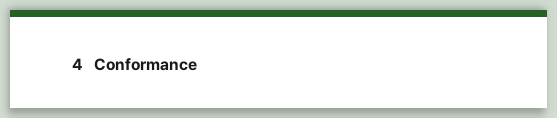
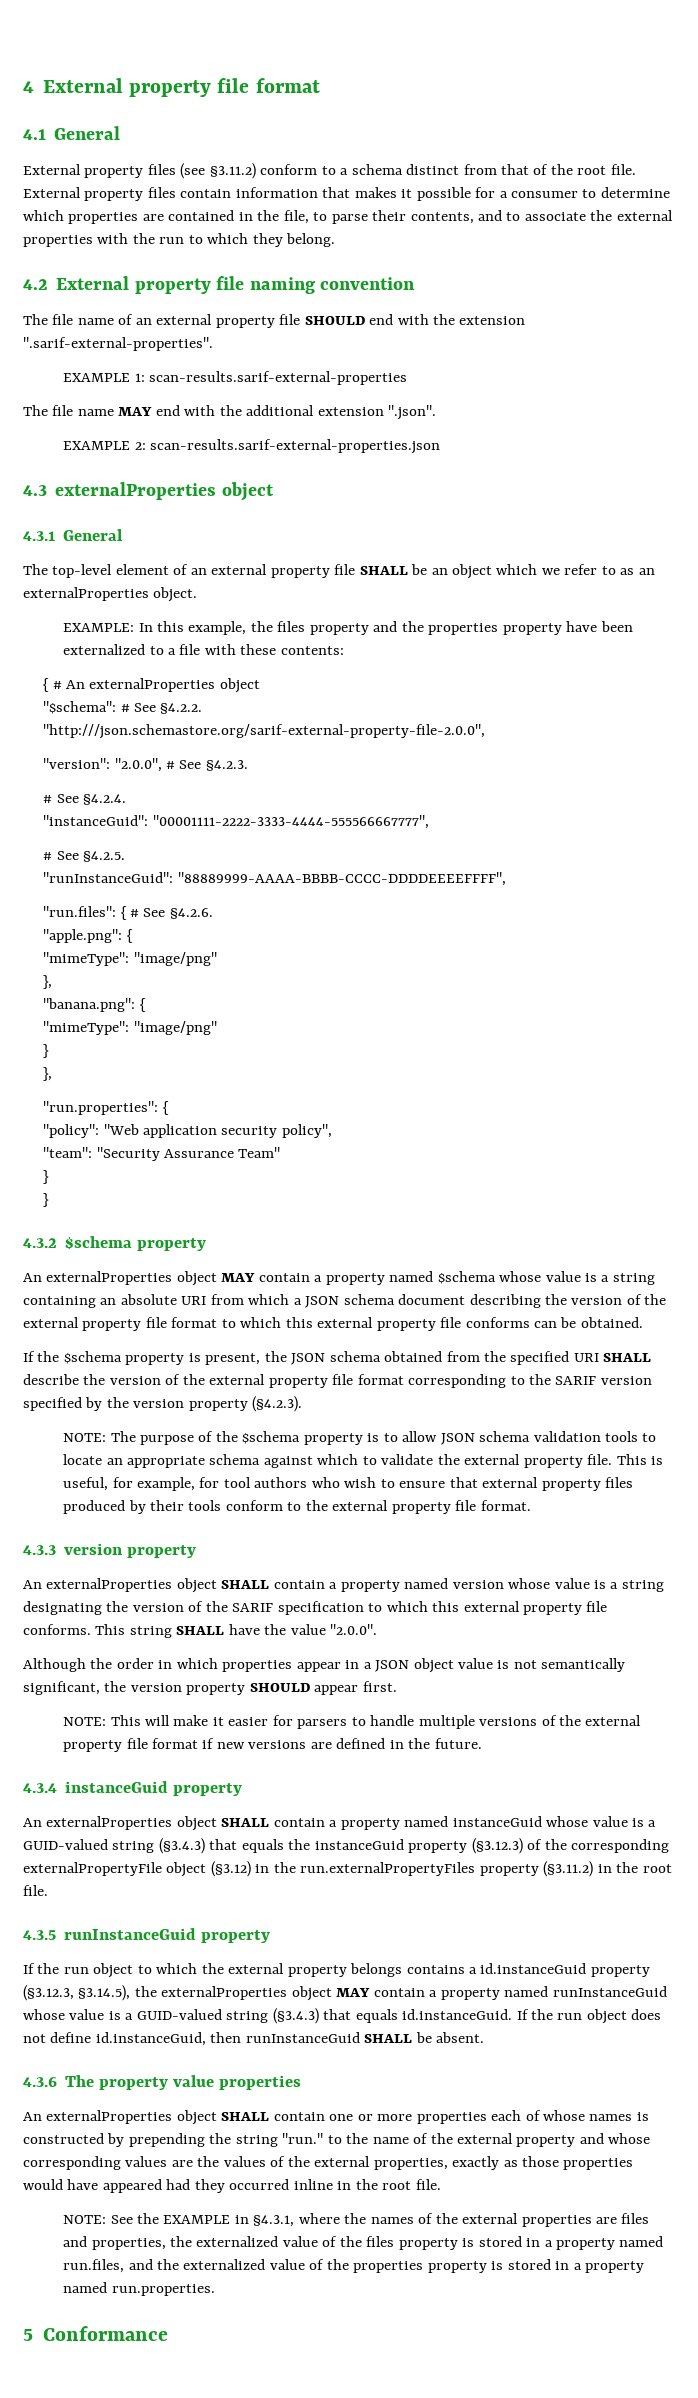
(83, 64) none -> [43,78,320,97] [23,126,121,140] [23,163,636,179] [23,187,670,201] [23,210,673,224] [23,233,336,247] [23,276,416,294] [23,314,526,328] [23,337,213,351] [63,371,407,385] [23,405,437,420] [63,439,440,454] [23,482,274,501] [23,529,124,541] [23,564,655,579] [23,587,198,602] [63,621,633,635] [63,644,344,655] [43,678,260,693] [43,701,203,714] [43,724,486,739] [43,758,248,772] [43,794,126,805] [43,815,429,829] [43,851,125,862] [43,872,506,886] [43,906,213,920] [43,929,133,943] [43,952,217,966] [43,975,53,989] [43,998,146,1012] [43,1021,217,1035] [43,1044,50,1058] [43,1067,53,1081] [43,1101,169,1115] [43,1124,332,1138] [43,1147,281,1161] [43,1170,50,1184] [43,1193,50,1207] [23,1236,207,1251] [23,1271,655,1286] [23,1294,667,1308] [23,1317,643,1331] [23,1351,652,1365] [23,1374,652,1388] [23,1396,303,1412] [63,1431,657,1445] [63,1454,663,1468] [63,1477,633,1491] [63,1500,531,1514] [23,1543,197,1558] [23,1578,664,1593] [23,1601,608,1615] [23,1624,378,1638] [23,1658,626,1673] [23,1681,397,1695] [63,1715,642,1729] [63,1738,482,1752] [23,1781,243,1796] [23,1816,657,1831] [23,1838,670,1854] [23,1861,672,1877] [23,1885,48,1896] [23,1928,271,1943] [23,1963,650,1978] [23,1985,667,2001] [23,2008,662,2024] [23,2032,485,2046] [23,2075,302,2090] [23,2110,649,2125] [23,2133,651,2147] [23,2156,634,2170] [23,2179,441,2193] [63,2213,650,2227] [63,2236,664,2250] [63,2259,644,2273] [63,2282,215,2296] [23,2329,33,2341] External property file format // 4.1 General // External property files (see §3.11.2) conform to a schema distinct from that of the root file. External property files contain information that makes it possible for a consumer to determine which properties are contained in the file, to parse their contents, and to associate the external properties with the run to which they belong. // 4.2 External property file naming convention // The file name of an external property file SHOULD end with the extension ".sarif-external-properties". // EXAMPLE 1: scan-results.sarif-external-properties // The file name MAY end with the additional extension ".json". // EXAMPLE 2: scan-results.sarif-external-properties.json // 4.3 externalProperties object // 4.3.1 General // The top-level element of an external property file SHALL be an object which we refer to as an externalProperties object. // EXAMPLE: In this example, the files property and the properties property have been externalized to a file with these contents: // { # An externalProperties object // "$schema": # See §4.2.2. // "http:///json.schemastore.org/sarif-external-property-file-2.0.0", // "version": "2.0.0", # See §4.2.3. // # See §4.2.4. // "instanceGuid": "00001111-2222-3333-4444-555566667777", // # See §4.2.5. // "runInstanceGuid": "88889999-AAAA-BBBB-CCCC-DDDDEEEEFFFF", // "run.files": { # See §4.2.6. // "apple.png": { // "mimeType": "image/png" // }, // "banana.png": { // "mimeType": "image/png" // } // }, // "run.properties": { // "policy": "Web application security policy", // "team": "Security Assurance Team" // } // } // 4.3.2 $schema property // An externalProperties object MAY contain a property named $schema whose value is a string containing an absolute URI from which a JSON schema document describing the version of the external property file format to which this external property file conforms can be obtained. // If the $schema property is present, the JSON schema obtained from the specified URI SHALL describe the version of the external property file format corresponding to the SARIF version specified by the version property (§4.2.3). // NOTE: The purpose of the $schema property is to allow JSON schema validation tools to locate an appropriate schema against which to validate the external property file. This is useful, for example, for tool authors who wish to ensure that external property files produced by their tools conform to the external property file format. // 4.3.3 version property // An externalProperties object SHALL contain a property named version whose value is a string designating the version of the SARIF specification to which this external property file conforms. This string SHALL have the value "2.0.0". // Although the order in which properties appear in a JSON object value is not semantically significant, the version property SHOULD appear first. // NOTE: This will make it easier for parsers to handle multiple versions of the external property file format if new versions are defined in the future. // 4.3.4 instanceGuid property // An externalProperties object SHALL contain a property named instanceGuid whose value is a GUID-valued string (§3.4.3) that equals the instanceGuid property (§3.12.3) of the corresponding externalPropertyFile object (§3.12) in the run.externalPropertyFiles property (§3.11.2) in the root file. // 4.3.5 runInstanceGuid property // If the run object to which the external property belongs contains a id.instanceGuid property (§3.12.3, §3.14.5), the externalProperties object MAY contain a property named runInstanceGuid whose value is a GUID-valued string (§3.4.3) that equals id.instanceGuid. If the run object does not define id.instanceGuid, then runInstanceGuid SHALL be absent. // 4.3.6 The property value properties // An externalProperties object SHALL contain one or more properties each of whose names is constructed by prepending the string "run." to the name of the external property and whose corresponding values are the values of the external properties, exactly as those properties would have appeared had they occurred inline in the root file. // NOTE: See the EXAMPLE in §4.3.1, where the names of the external properties are files and properties, the externalized value of the files property is stored in a property named run.files, and the externalized value of the properties property is stored in a property named run.properties. // 5

